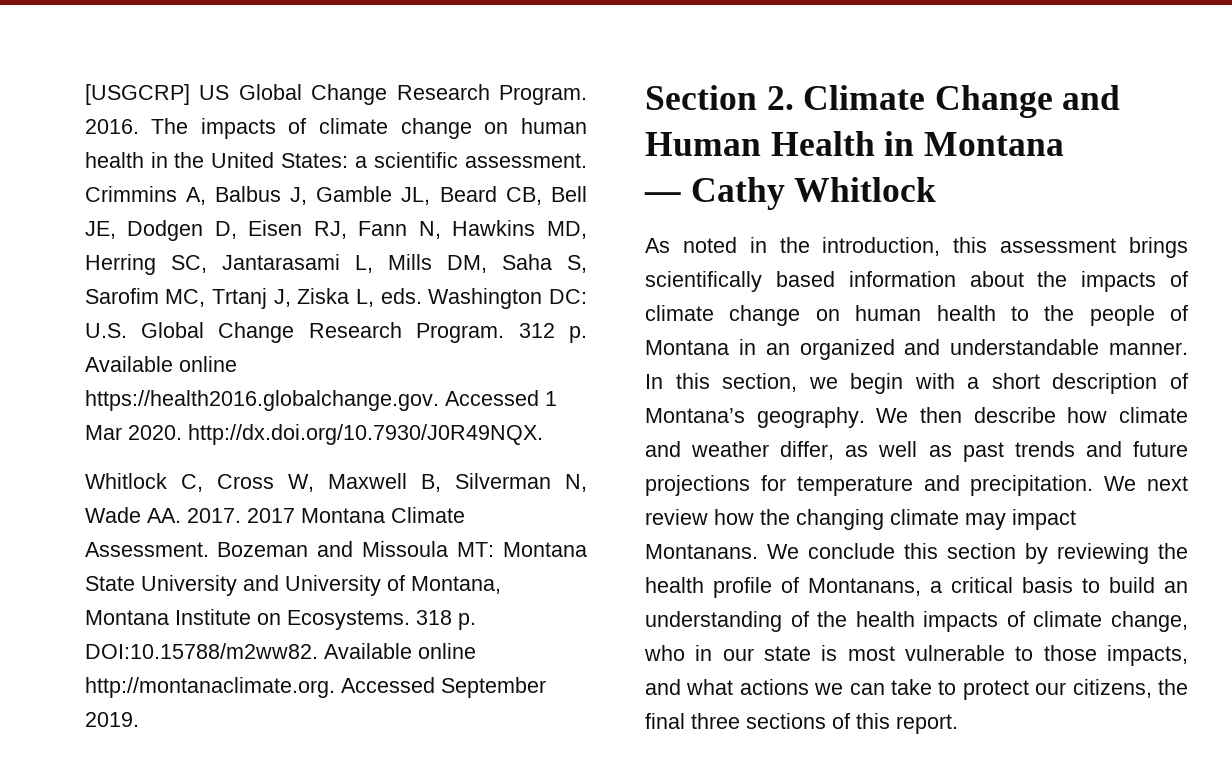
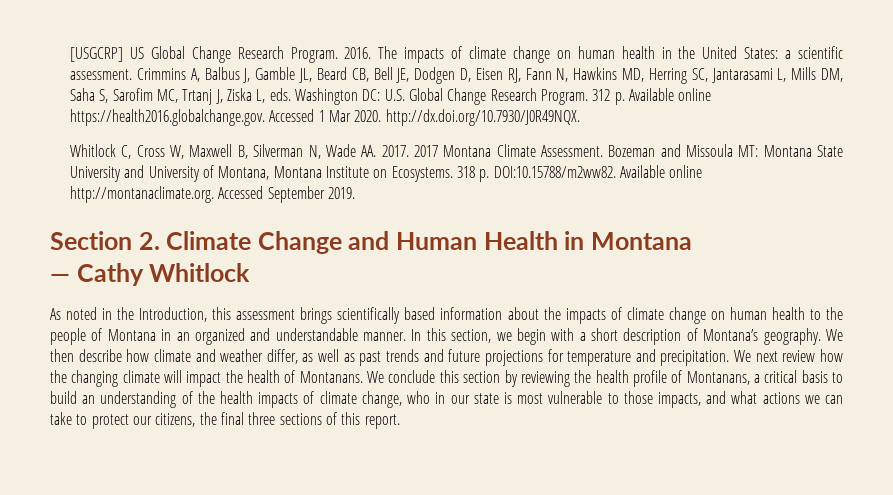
[822,237,941,256] introduction, -> [139,307,208,322] Introduction,
[965,509,1076,530] may impact -> [164,370,296,387] will impact the health of

